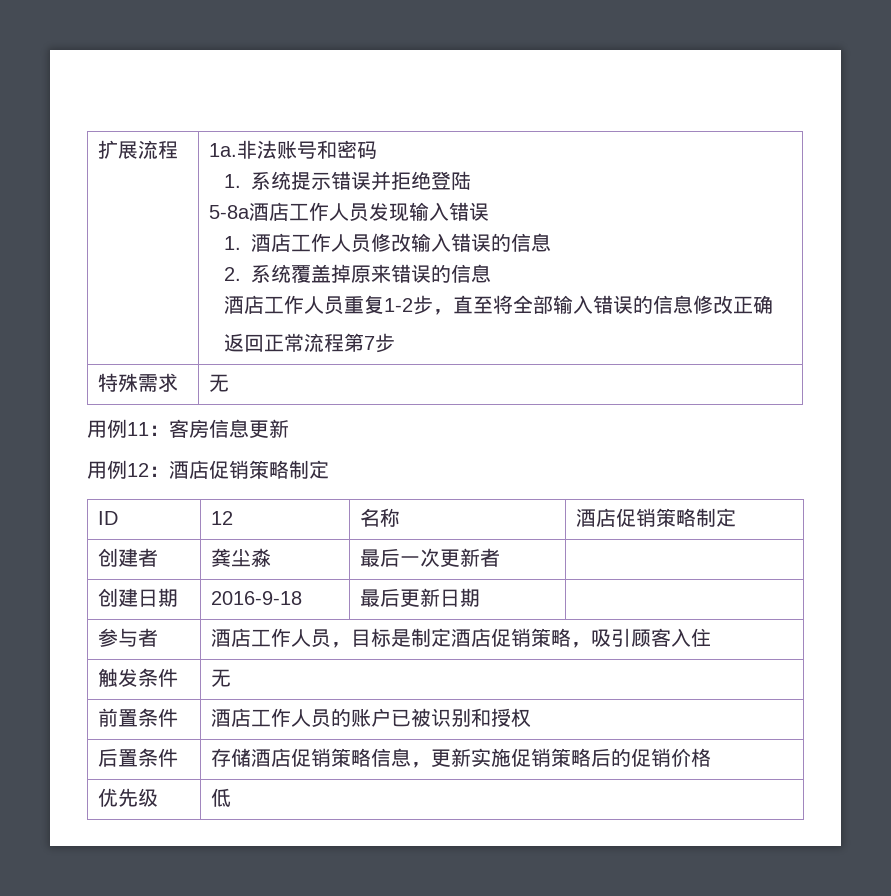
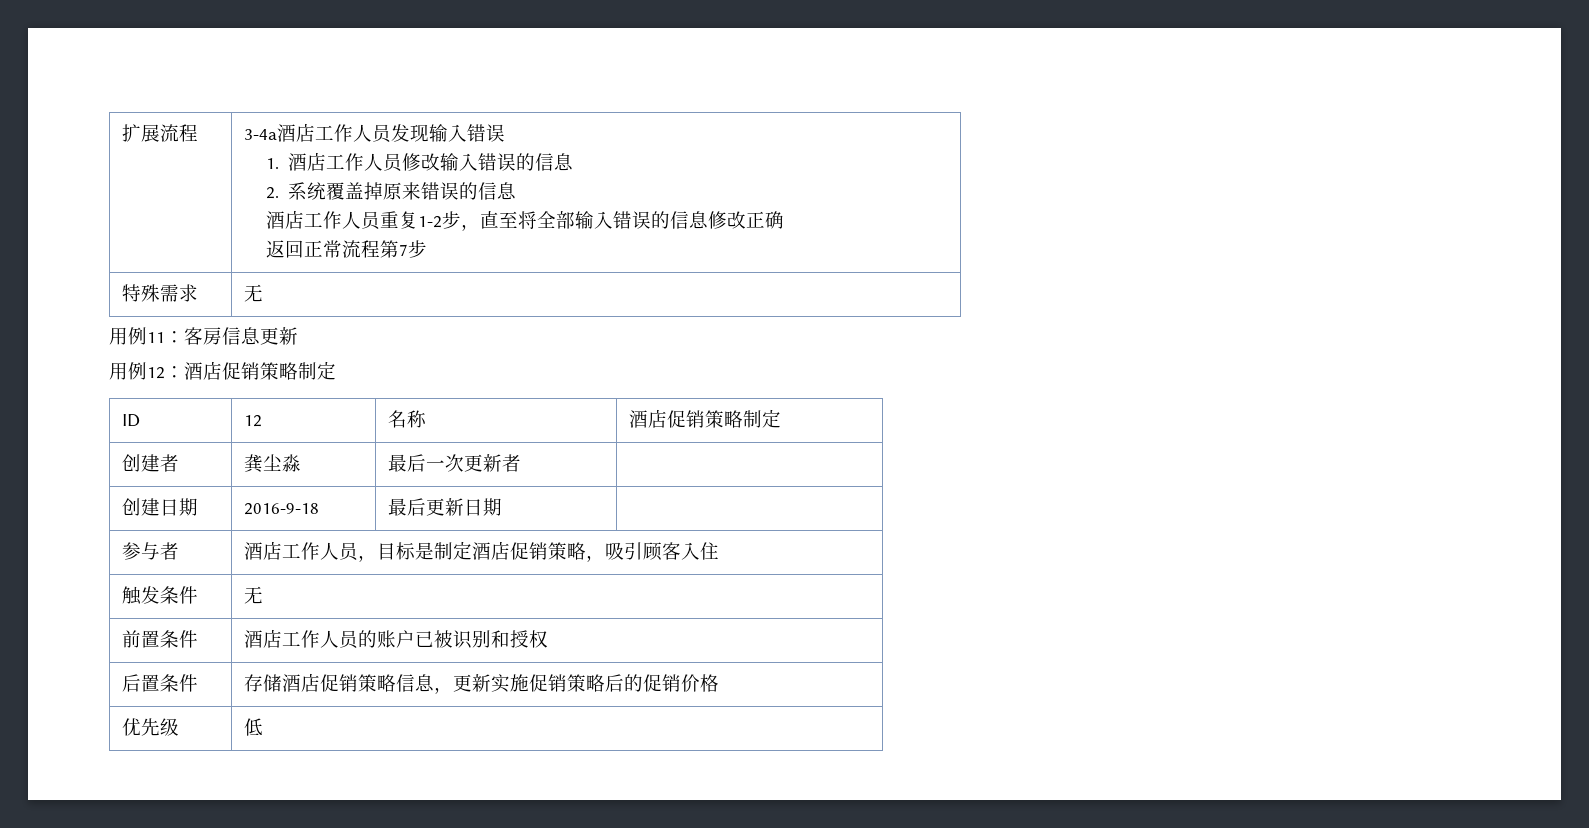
[208,140,377,159] [224,171,472,191] [208,205,250,219] 1a.非法账号和密码 // 1.系统提示错误并拒绝登陆 // 5-8a -> [244,129,278,140] 3-4a

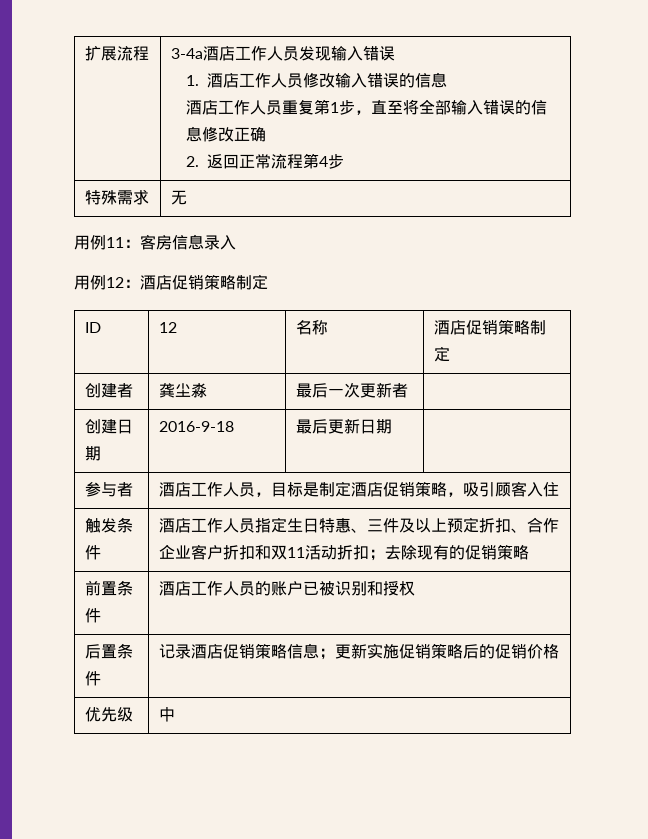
[265,182,516,200] // 2.系统覆盖掉原来错误的信息 -> (447, 80) none
[417,216,442,228] 1-2 -> [313,99,339,115] 第1
(784, 220) none -> [185,156,199,167] 2.
[398,244,408,256] 7 -> [318,156,328,167] 4
[260,327,298,345] 更新 -> [204,235,236,250] 录入
[244,586,264,604] 无 -> [158,517,559,533] [158,544,529,561] 酒店工作人员指定生日特惠、三件及以上预定折扣、合作企业客户折扣和双11活动折扣；去除现有的促销策略
[244,674,283,692] 存储 -> [158,644,191,659] 记录
[434,687,454,694] ， -> [318,648,335,660] ；
[244,718,264,736] 低 -> [158,707,175,722] 中

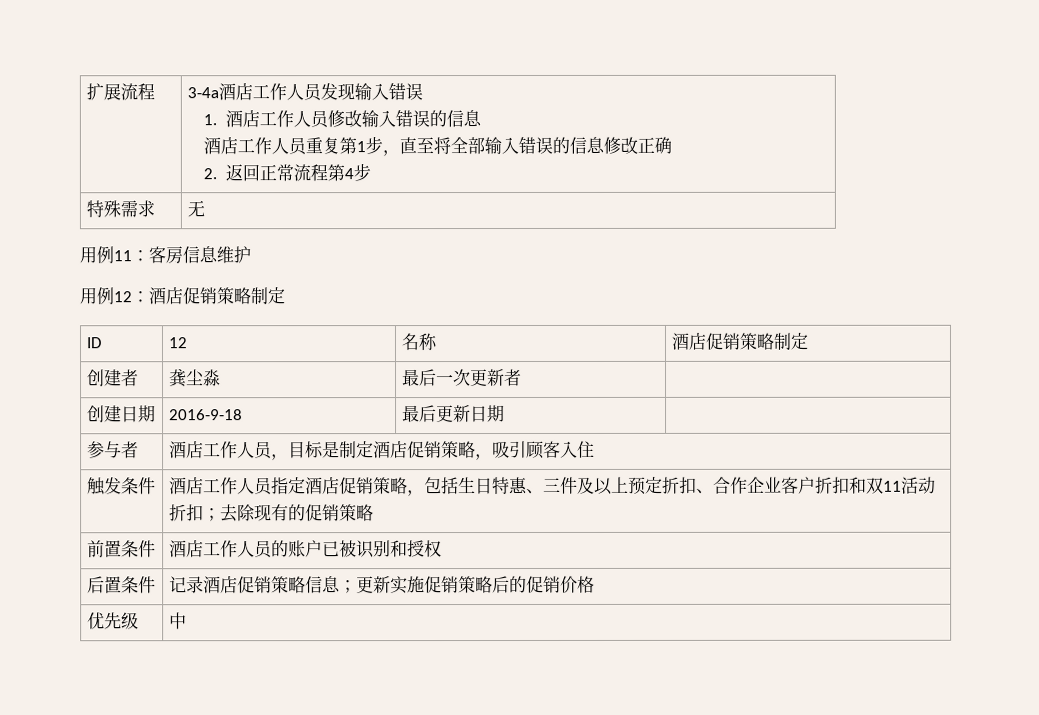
[204,235,236,250] 录入 -> [216,246,251,264] 维护
(287, 525) none -> [305,477,460,497] 酒店促销策略，包括

